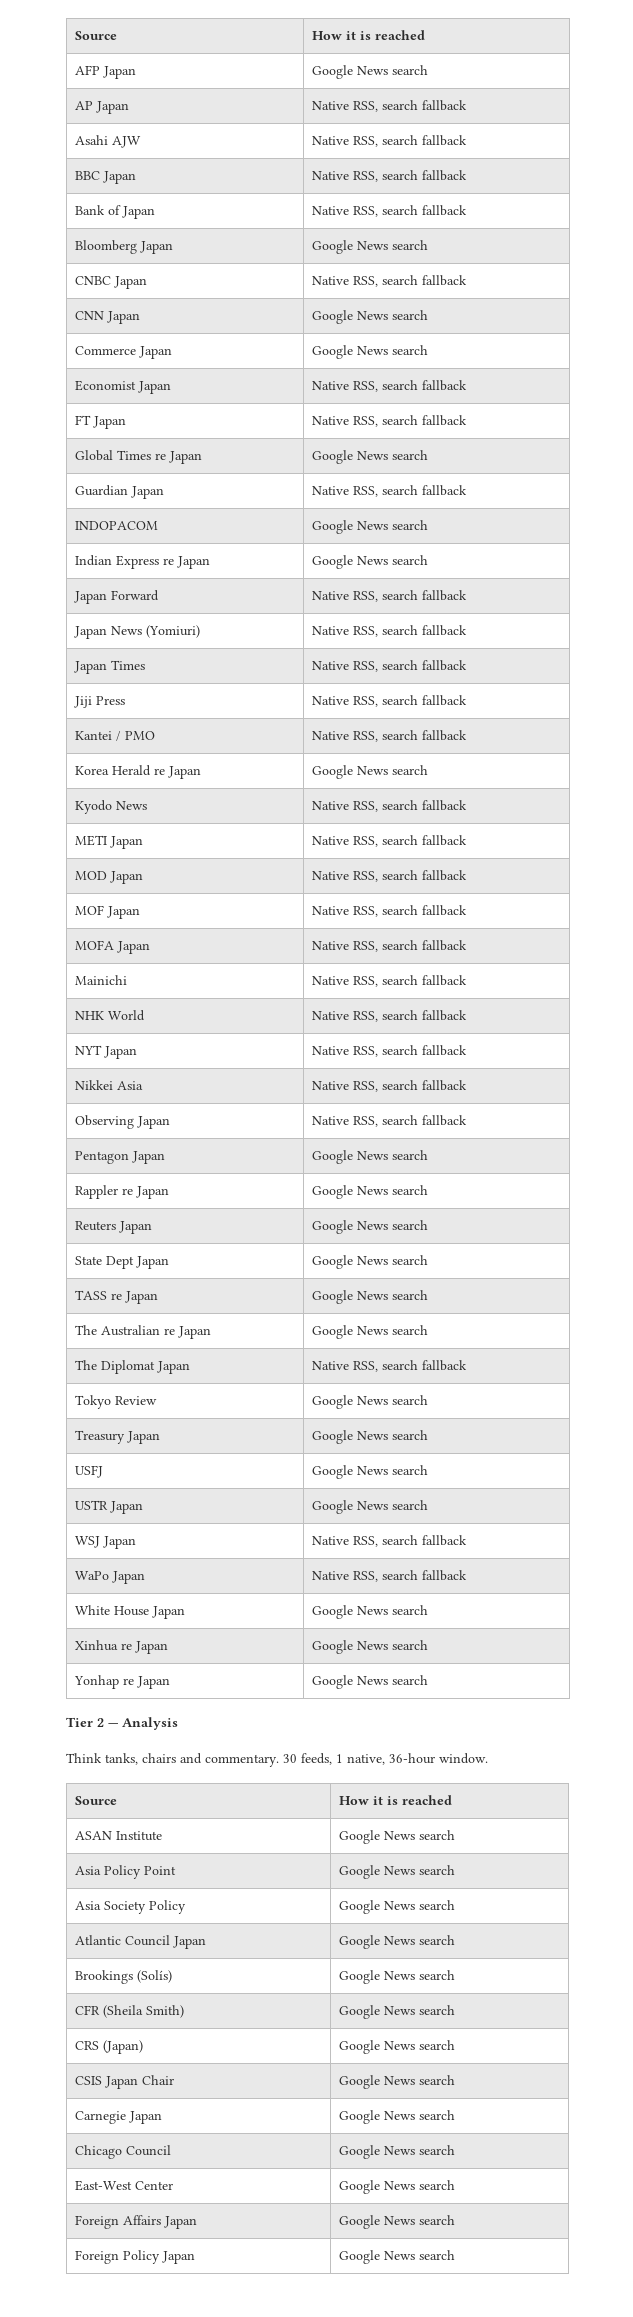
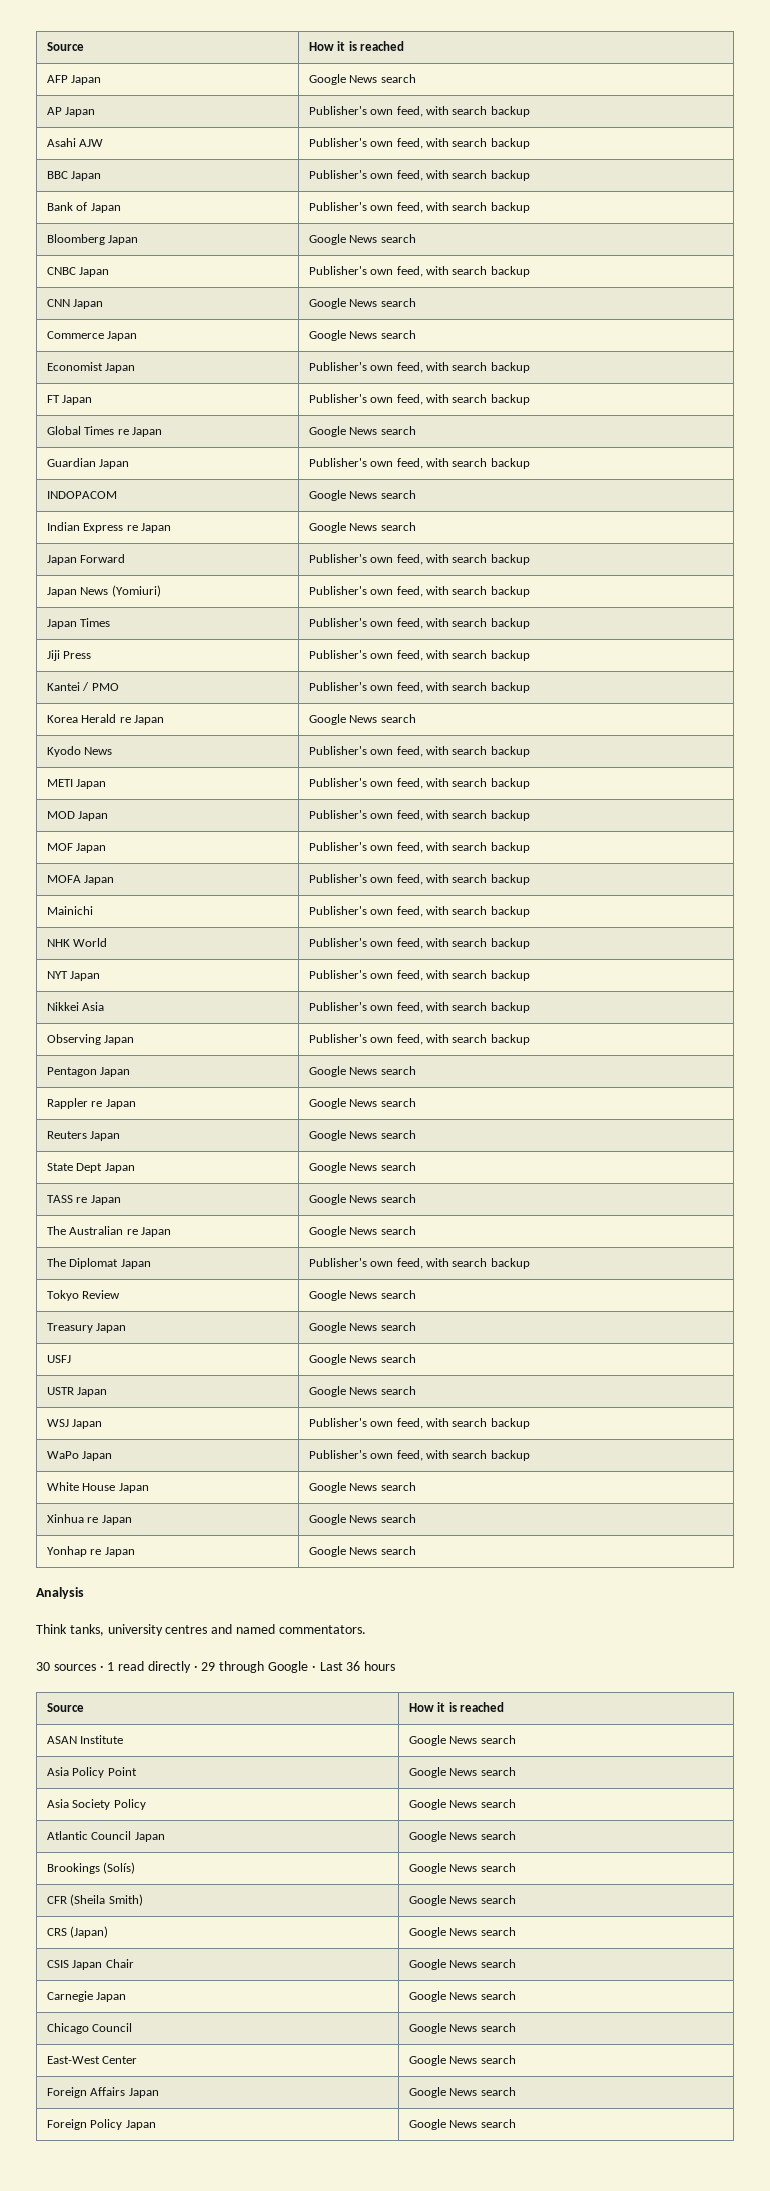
[311,100,467,112] [74,135,141,148] [311,135,467,147] [74,171,136,184] [311,170,467,182] [74,205,155,219] [311,205,467,217] Native RSS, search fallback // Asahi AJW | Native RSS, search fallback // BBC Japan | Native RSS, search fallback // Bank of Japan | Native RSS, search fallback -> [308,106,530,117] [46,138,104,147] [308,138,530,149] [46,171,102,181] [308,170,530,181] [46,202,121,213] [308,202,530,213] Publisher's own feed, with search backup // Asahi AJW | Publisher's own feed, with search backup // BBC Japan | Publisher's own feed, with search backup // Bank of Japan | Publisher's own feed, with search backup
[311,275,467,287] Native RSS, search fallback -> [308,266,530,277] Publisher's own feed, with search backup
[311,380,467,392] [74,415,126,429] [311,415,467,427] Native RSS, search fallback // FT Japan | Native RSS, search fallback -> [308,362,530,373] [46,395,93,405] [308,394,530,405] Publisher's own feed, with search backup // FT Japan | Publisher's own feed, with search backup
[311,485,467,497] Native RSS, search fallback -> [308,458,530,469] Publisher's own feed, with search backup
[311,590,467,602] [73,625,200,639] [311,625,467,637] [73,660,145,674] [311,660,467,672] [73,696,125,708] [311,695,467,707] [74,731,155,741] [311,730,467,742] Native RSS, search fallback // Japan News (Yomiuri) | Native RSS, search fallback // Japan Times | Native RSS, search fallback // Jiji Press | Native RSS, search fallback // Kantei / PMO | Native RSS, search fallback -> [308,554,530,565] [46,585,161,597] [308,586,530,597] [46,618,111,629] [308,618,530,629] [46,650,92,661] [308,650,530,661] [46,682,119,691] [308,682,530,693] Publisher's own feed, with search backup // Japan News (Yomiuri) | Publisher's own feed, with search backup // Japan Times | Publisher's own feed, with search backup // Jiji Press | Publisher's own feed, with search backup // Kantei / PMO | Publisher's own feed, with search backup
[311,800,467,812] [74,835,143,849] [311,835,467,847] [74,871,143,884] [311,870,467,882] [74,905,140,919] [311,905,467,917] [74,940,150,954] [311,940,467,952] [74,975,127,985] [311,975,467,987] [74,1010,145,1021] [311,1010,467,1022] [74,1045,137,1059] [311,1045,467,1057] [74,1080,143,1090] [311,1080,467,1092] [74,1115,170,1129] [311,1115,467,1127] Native RSS, search fallback // METI Japan | Native RSS, search fallback // MOD Japan | Native RSS, search fallback // MOF Japan | Native RSS, search fallback // MOFA Japan | Native RSS, search fallback // Mainichi | Native RSS, search fallback // NHK World | Native RSS, search fallback // NYT Japan | Native RSS, search fallback // Nikkei Asia | Native RSS, search fallback // Observing Japan | Native RSS, search fallback -> [308,746,530,757] [46,779,107,789] [308,778,530,789] [46,811,109,821] [308,810,530,821] [46,843,107,853] [308,842,530,853] [46,875,115,885] [308,874,530,885] [46,906,93,915] [308,906,530,917] [46,938,108,947] [308,938,530,949] [46,971,101,981] [308,970,530,981] [46,1002,105,1011] [308,1002,530,1013] [46,1034,135,1045] [308,1034,530,1045] Publisher's own feed, with search backup // METI Japan | Publisher's own feed, with search backup // MOD Japan | Publisher's own feed, with search backup // MOF Japan | Publisher's own feed, with search backup // MOFA Japan | Publisher's own feed, with search backup // Mainichi | Publisher's own feed, with search backup // NHK World | Publisher's own feed, with search backup // NYT Japan | Publisher's own feed, with search backup // Nikkei Asia | Publisher's own feed, with search backup // Observing Japan | Publisher's own feed, with search backup
[311,1360,467,1372] Native RSS, search fallback -> [308,1258,530,1269] Publisher's own feed, with search backup
[311,1535,467,1547] [74,1571,145,1584] [311,1570,467,1582] Native RSS, search fallback // WaPo Japan | Native RSS, search fallback -> [308,1418,530,1429] [46,1451,113,1461] [308,1450,530,1461] Publisher's own feed, with search backup // WaPo Japan | Publisher's own feed, with search backup
[66,1717,118,1727] Tier 2 — -> (416, 1550) none
[142,1753,488,1767] chairs and commentary. 30 feeds, 1 native, 36-hour window. -> [107,1624,366,1636] [36,1661,396,1673] university centres and named commentators. // 30 sources · 1 read directly · 29 through Google · Last 36 hours

